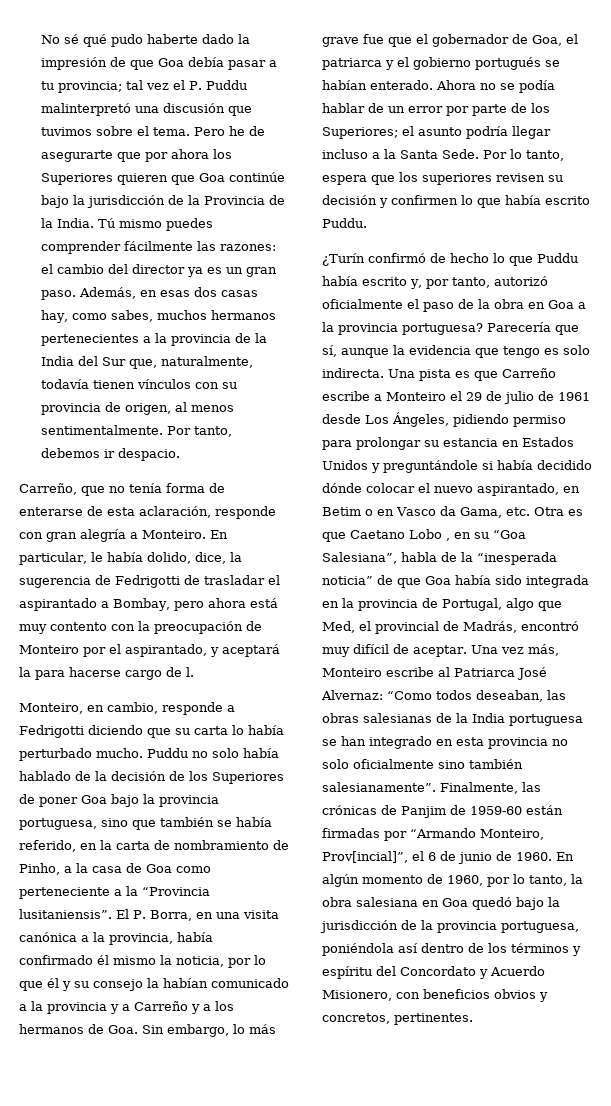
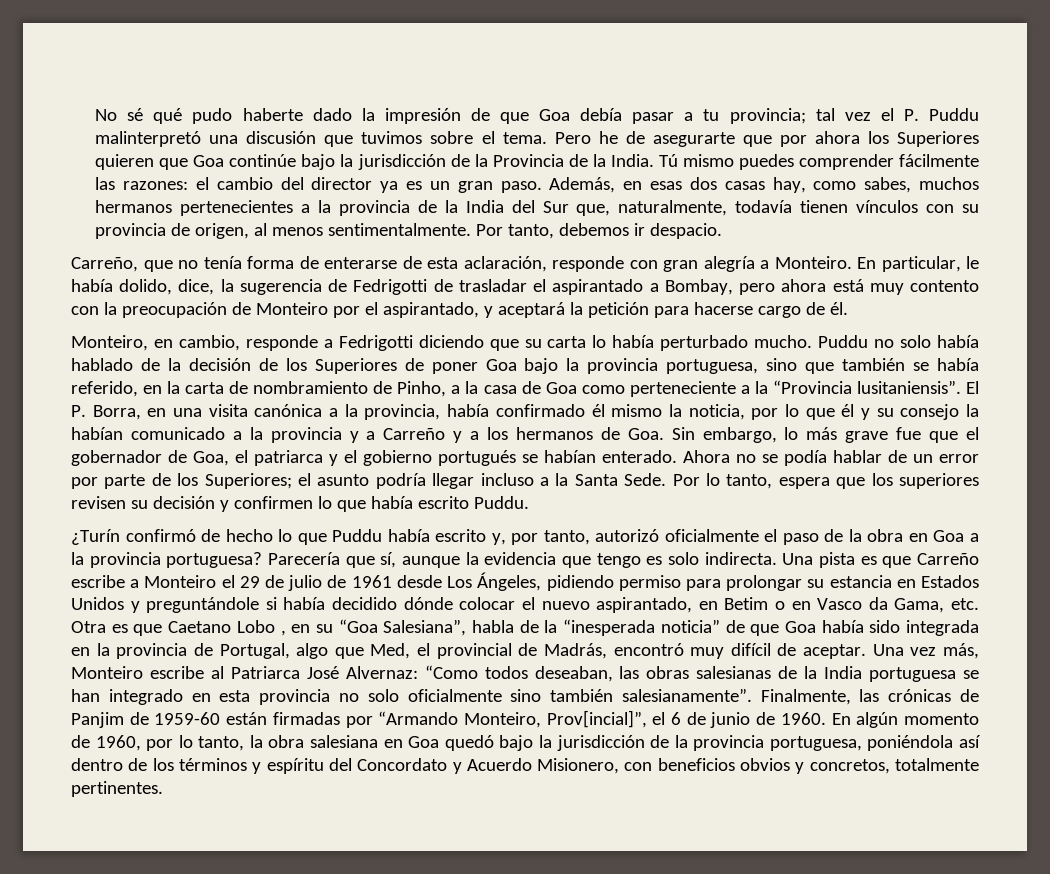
(31, 672) none -> [587,302,649,318] petición
[186,667,194,677] l. -> [829,302,848,315] él.
(390, 1018) none -> [895,758,979,771] totalmente

